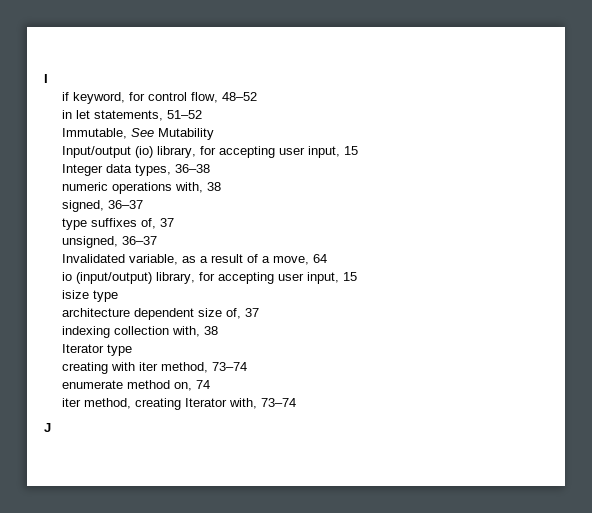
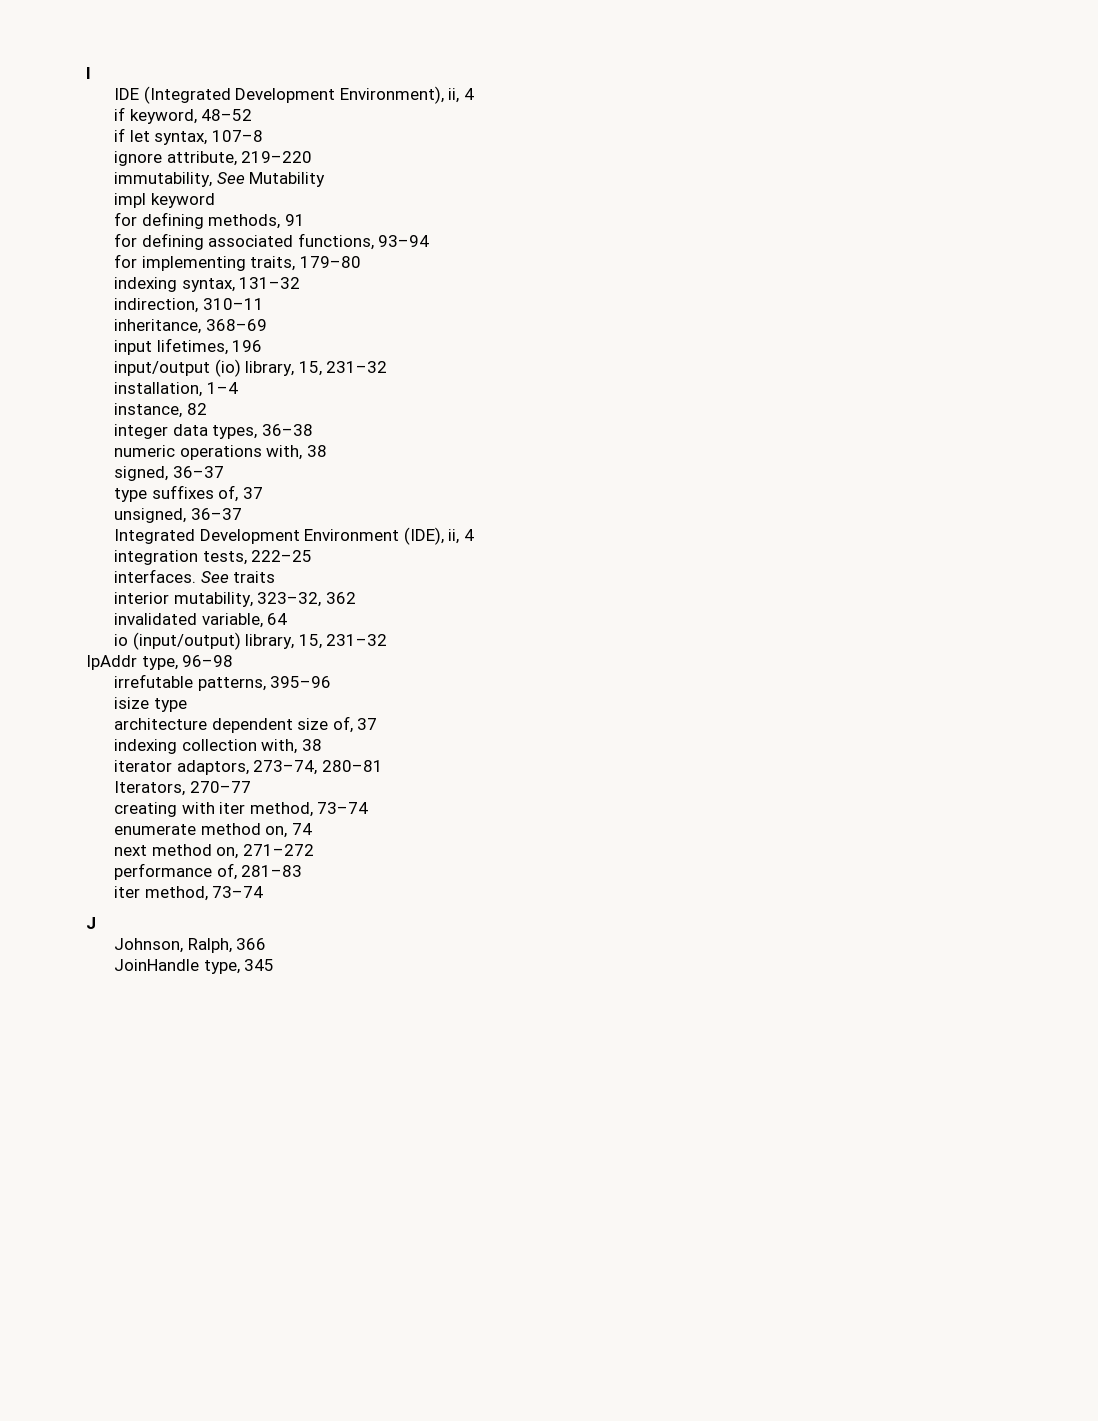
[61,92,257,104] [61,110,202,121] [61,128,214,140] [61,146,358,158] [61,164,103,176] if keyword, for control flow, 48–52 // in let statements, 51–52 // Immutable, See Mutability // Input/output (io) library, for accepting user input, 15 // Integer -> [113,86,474,104] [113,107,253,124] [113,128,263,145] [113,151,313,166] [113,172,326,187] [113,193,215,208] [113,212,305,229] [113,233,430,250] [113,254,361,271] [113,277,301,292] [113,298,264,313] [113,319,267,334] [113,338,263,355] [113,359,388,377] [113,382,238,397] [113,403,207,418] [113,424,168,439] IDE (Integrated Development Environment), ii, 4 // if keyword, 48–52 // if let syntax, 107–8 // ignore attribute, 219–220 // immutability, See Mutability // impl keyword // for defining methods, 91 // for defining associated functions, 93–94 // for implementing traits, 179–80 // indexing syntax, 131–32 // indirection, 310–11 // inheritance, 368–69 // input lifetimes, 196 // input/output (io) library, 15, 231–32 // installation, 1–4 // instance, 82 // integer
[61,254,327,265] [61,272,357,284] Invalidated variable, as a result of a move, 64 // io (input/output) library, for accepting user input, 15 -> [113,527,474,545] [113,550,313,565] [113,569,276,583] [113,592,356,607] [113,613,288,628] [113,632,388,650] [86,655,234,670] [113,674,332,691] Integrated Development Environment (IDE), ii, 4 // integration tests, 222–25 // interfaces. See traits // interior mutability, 323–32, 362 // invalidated variable, 64 // io (input/output) library, 15, 231–32 // IpAddr type, 96–98 // irrefutable patterns, 395–96
[61,344,132,356] Iterator type -> [113,760,383,775] [113,781,251,796] iterator adaptors, 273–74, 280–81 // Iterators, 270–77
[61,398,257,410] // iter method, creating Iterator with, -> [113,844,314,859] [113,863,303,880] [113,886,208,901] // next method on, 271–272 // performance of, 281–83 // iter method,
(51, 427) none -> [113,938,267,953] [113,959,275,974] // Johnson, Ralph, 366 // JoinHandle type, 345

